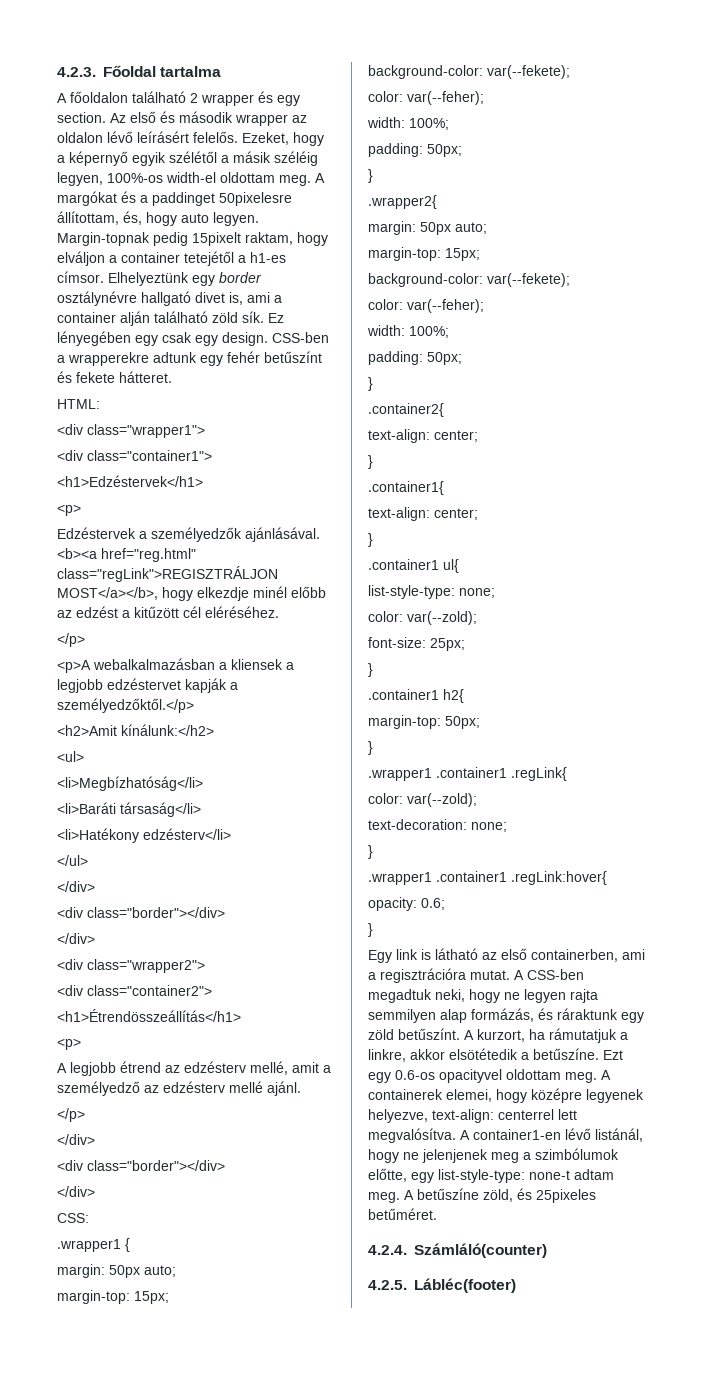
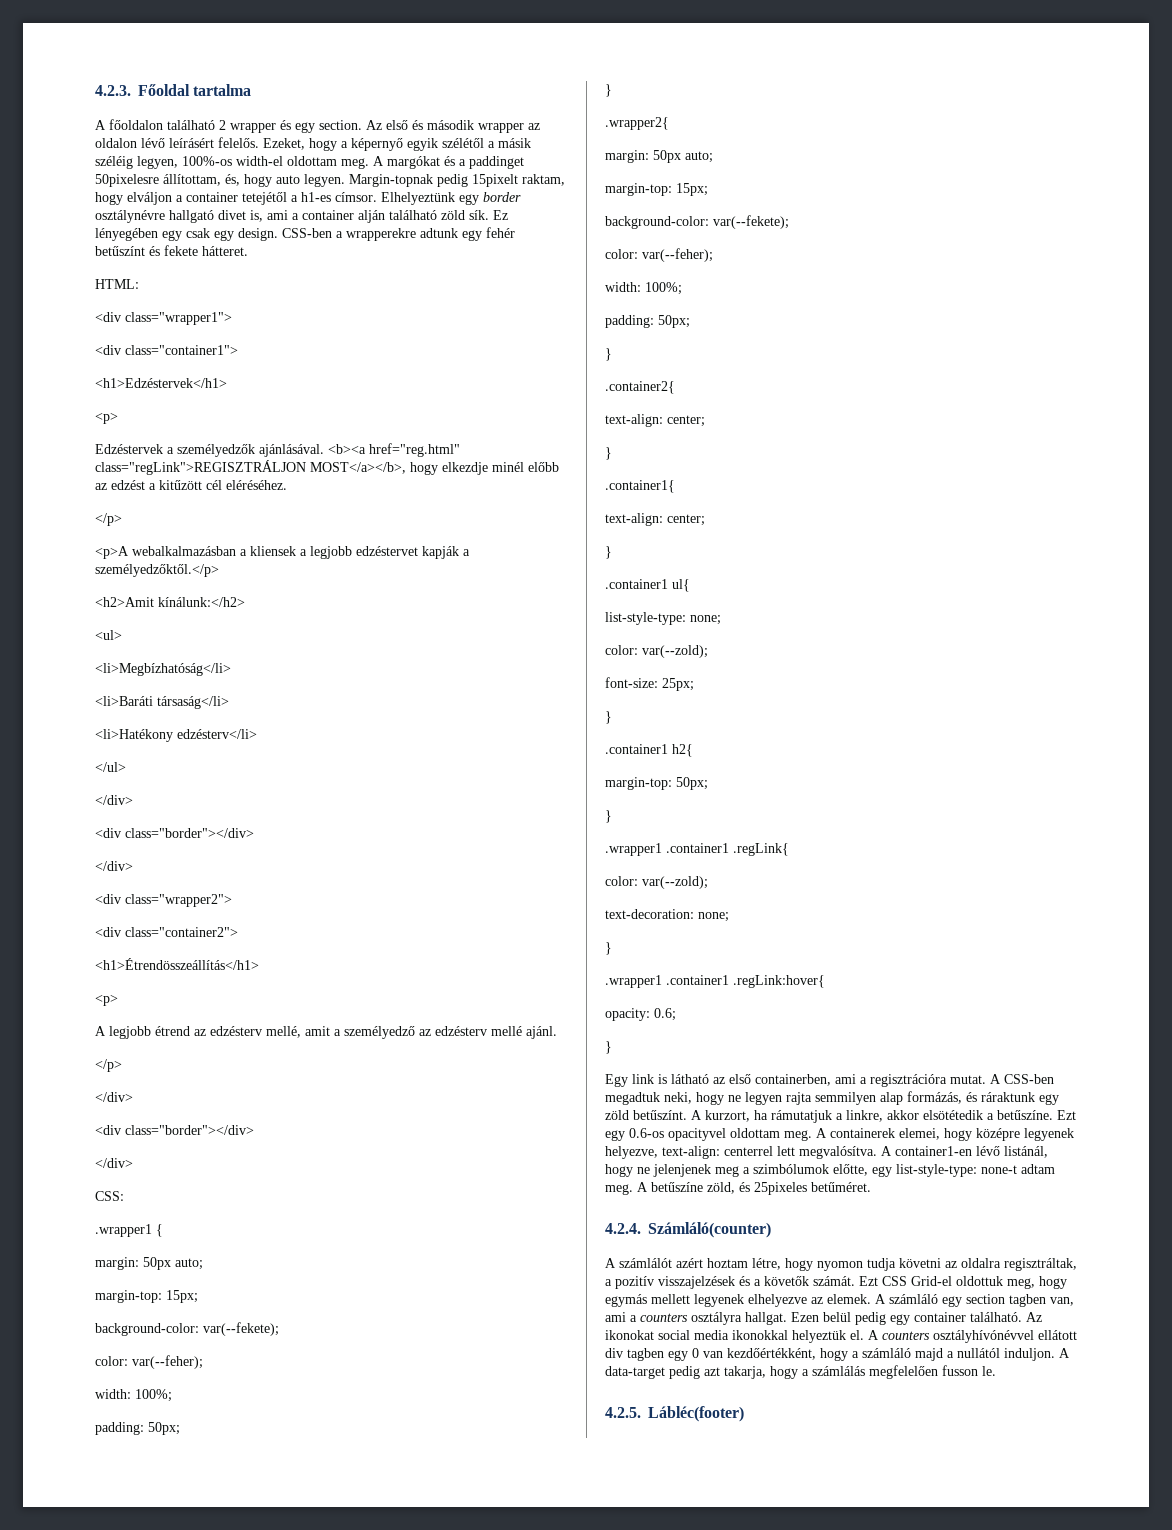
(547, 1250) none -> [605,1258,1077,1271] [605,1276,1067,1289] [605,1294,1074,1307] [605,1312,1042,1325] [605,1330,1077,1343] [605,1348,1070,1361] [605,1365,996,1379] // A számlálót azért hoztam létre, hogy nyomon tudja követni az oldalra regisztráltak, a pozitív visszajelzések és a követők számát. Ezt CSS Grid-el oldottuk meg, hogy egymás mellett legyenek elhelyezve az elemek. A számláló egy section tagben van, ami a counters osztályra hallgat. Ezen belül pedig egy container található. Az ikonokat social media ikonokkal helyeztük el. A counters osztályhívónévvel ellátott div tagben egy 0 van kezdőértékként, hogy a számláló majd a nullától induljon. A data-target pedig azt takarja, hogy a számlálás megfelelően fusson le.

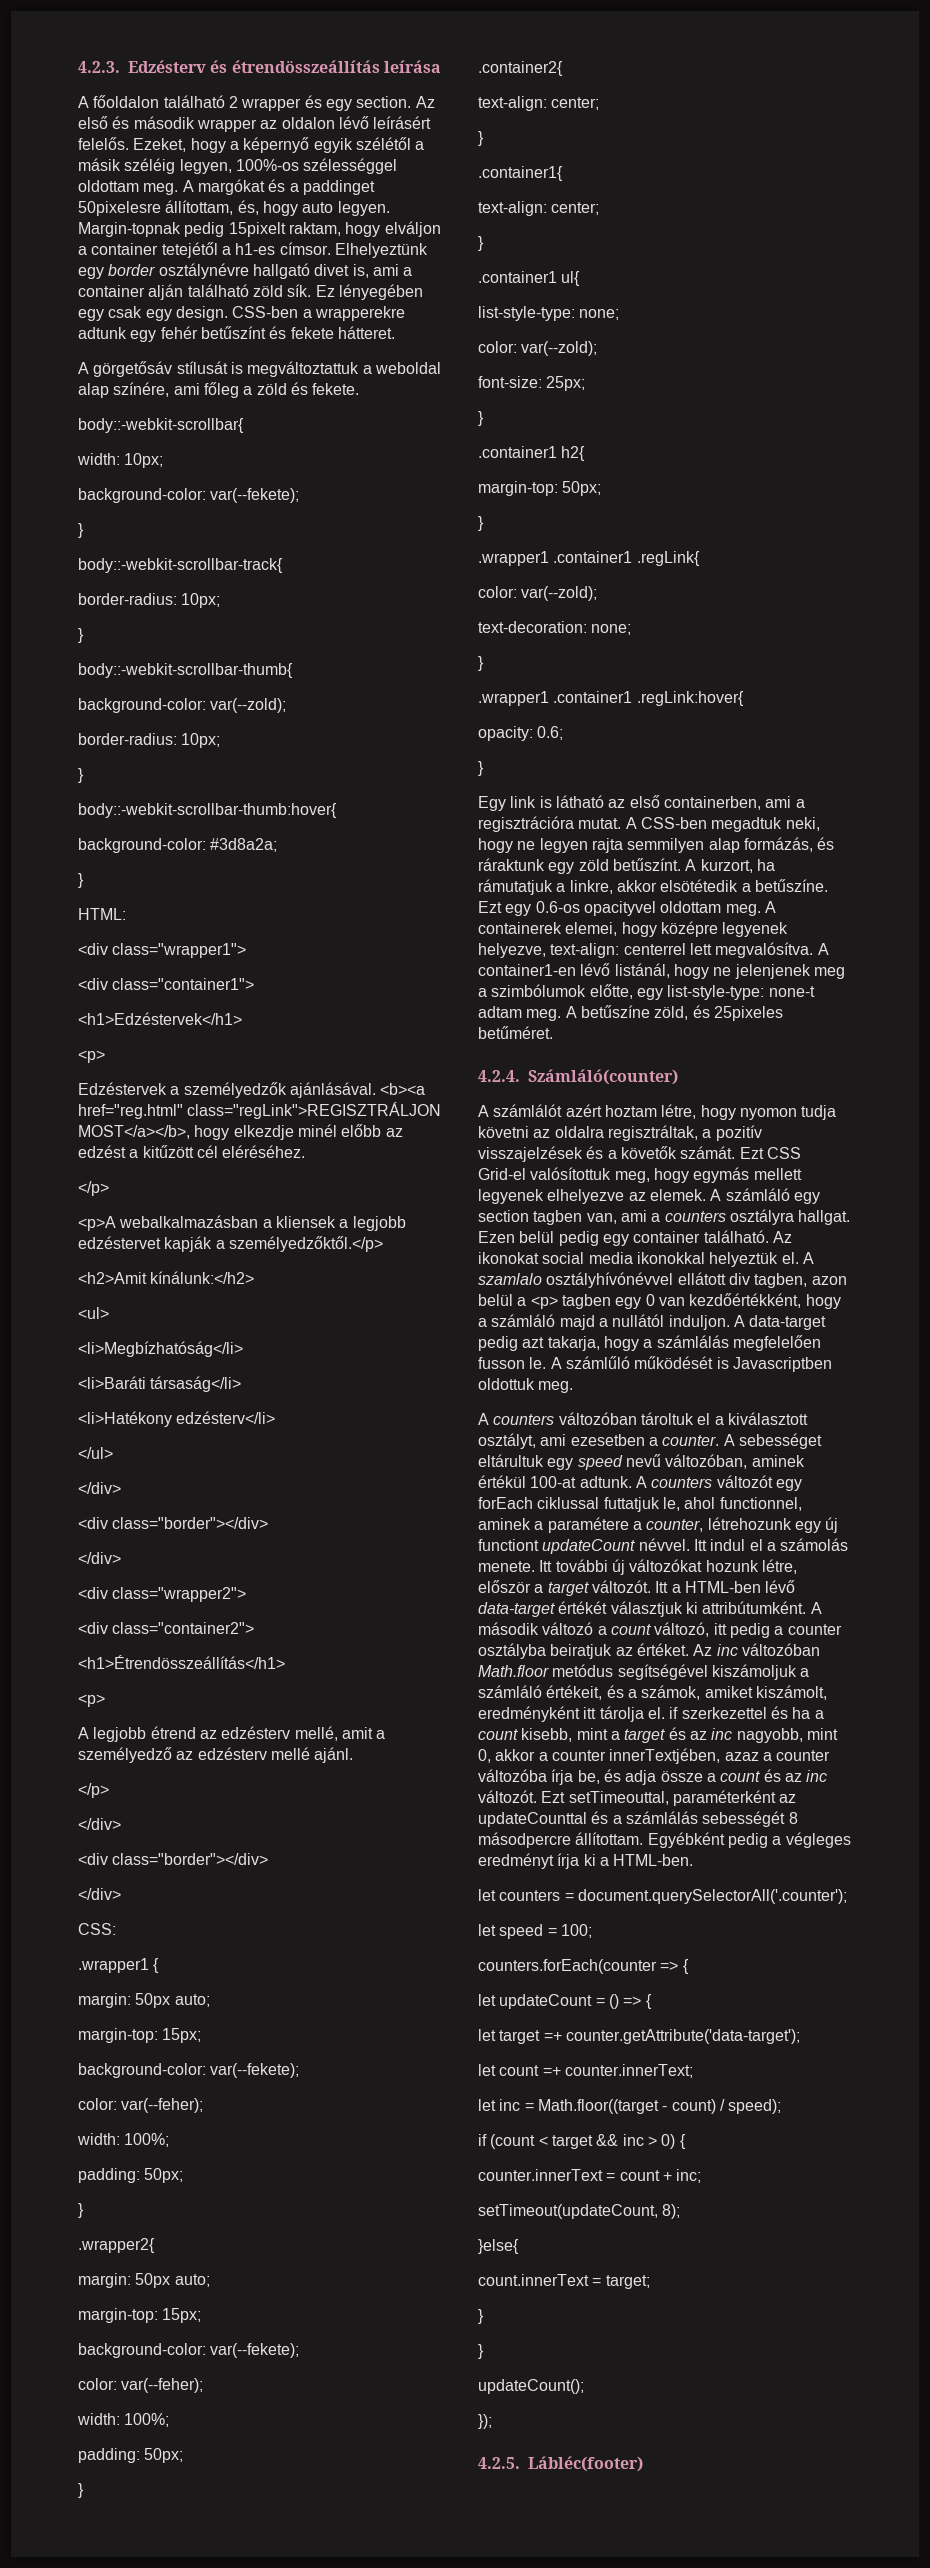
[138,84,252,96] Főoldal tartalma -> [128,60,441,73] Edzésterv és étrendösszeállítás leírása
[236,156,283,166] width-el -> [303,158,398,174] szélességgel
(248, 251) none -> [78,361,441,377] [78,382,360,398] [78,418,244,433] [77,453,164,468] [78,488,300,503] [78,523,84,538] [78,558,283,573] [78,593,221,608] [78,628,84,643] [78,663,293,678] [78,698,287,713] [78,733,221,748] [78,768,84,783] [78,803,337,818] [78,838,278,853] [78,873,84,888] // A görgetősáv stílusát is megváltoztattuk a weboldal alap színére, ami főleg a zöld és fekete. // body::-webkit-scrollbar{ // width: 10px; // background-color: var(--fekete); // } // body::-webkit-scrollbar-track{ // border-radius: 10px; // } // body::-webkit-scrollbar-thumb{ // background-color: var(--zold); // border-radius: 10px; // } // body::-webkit-scrollbar-thumb:hover{ // background-color: #3d8a2a; // }
[956,1276,1003,1286] oldottuk -> [530,1167,612,1180] valósítottuk
[882,1331,930,1340] counters -> [478,1273,542,1285] szamlalo
(623, 1353) none -> [754,1273,847,1288] [478,1294,558,1309] tagben, azon belül a <p>
(996, 1371) none -> [550,1356,832,1372] [478,1378,574,1393] [478,1412,808,1425] [478,1433,822,1449] [478,1454,805,1470] [478,1475,802,1491] [478,1497,802,1512] [478,1517,839,1533] [478,1538,849,1554] [478,1559,797,1575] [478,1580,796,1596] [478,1601,822,1617] [478,1622,842,1638] [478,1643,820,1659] [478,1664,810,1680] [478,1685,827,1700] [478,1706,824,1722] [478,1727,838,1743] [478,1748,831,1764] [478,1769,828,1785] [478,1790,797,1806] [478,1811,798,1827] [478,1832,851,1848] [478,1853,694,1869] [478,1889,847,1904] [478,1924,592,1939] [478,1959,689,1974] [478,1994,652,2009] [478,2029,800,2044] [478,2064,693,2078] [478,2099,782,2114] [478,2134,686,2149] [478,2169,702,2183] [478,2204,681,2219] [478,2239,519,2254] [478,2274,650,2289] [478,2309,484,2324] [478,2344,484,2359] [478,2379,584,2394] [478,2414,492,2429] A számlűló működését is Javascriptben oldottuk meg. // A counters változóban tároltuk el a kiválasztott osztályt, ami ezesetben a counter. A sebességet eltárultuk egy speed nevű változóban, aminek értékül 100-at adtunk. A counters változót egy forEach ciklussal futtatjuk le, ahol functionnel, aminek a paramétere a counter, létrehozunk egy új functiont updateCount névvel. Itt indul el a számolás menete. Itt további új változókat hozunk létre, először a target változót. Itt a HTML-ben lévő data-target értékét választjuk ki attribútumként. A második változó a count változó, itt pedig a counter osztályba beiratjuk az értéket. Az inc változóban Math.floor metódus segítségével kiszámoljuk a számláló értékeit, és a számok, amiket kiszámolt, eredményként itt tárolja el. if szerkezettel és ha a count kisebb, mint a target és az inc nagyobb, mint 0, akkor a counter innerTextjében, azaz a counter változóba írja be, és adja össze a count és az inc változót. Ezt setTimeouttal, paraméterként az updateCounttal és a számlálás sebességét 8 másodpercre állítottam. Egyébként pedig a végleges eredményt írja ki a HTML-ben. // let counters = document.querySelectorAll('.counter'); // let speed = 100; // counters.forEach(counter => { // let updateCount = () => { // let target =+ counter.getAttribute('data-target'); // let count =+ counter.innerText; // let inc = Math.floor((target - count) / speed); // if (count < target && inc > 0) { // counter.innerText = count + inc; // setTimeout(updateCount, 8); // }else{ // count.innerText = target; // } // } // updateCount(); // });

